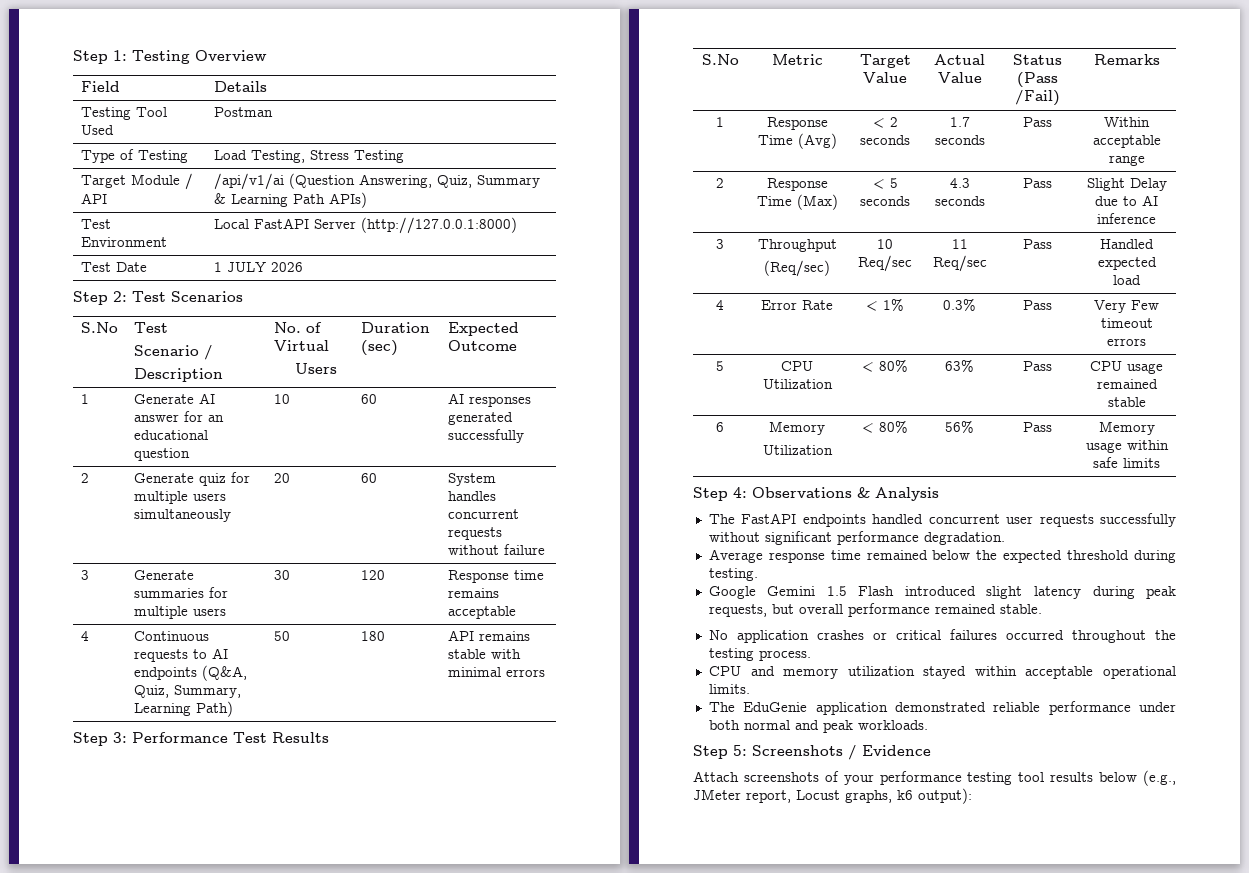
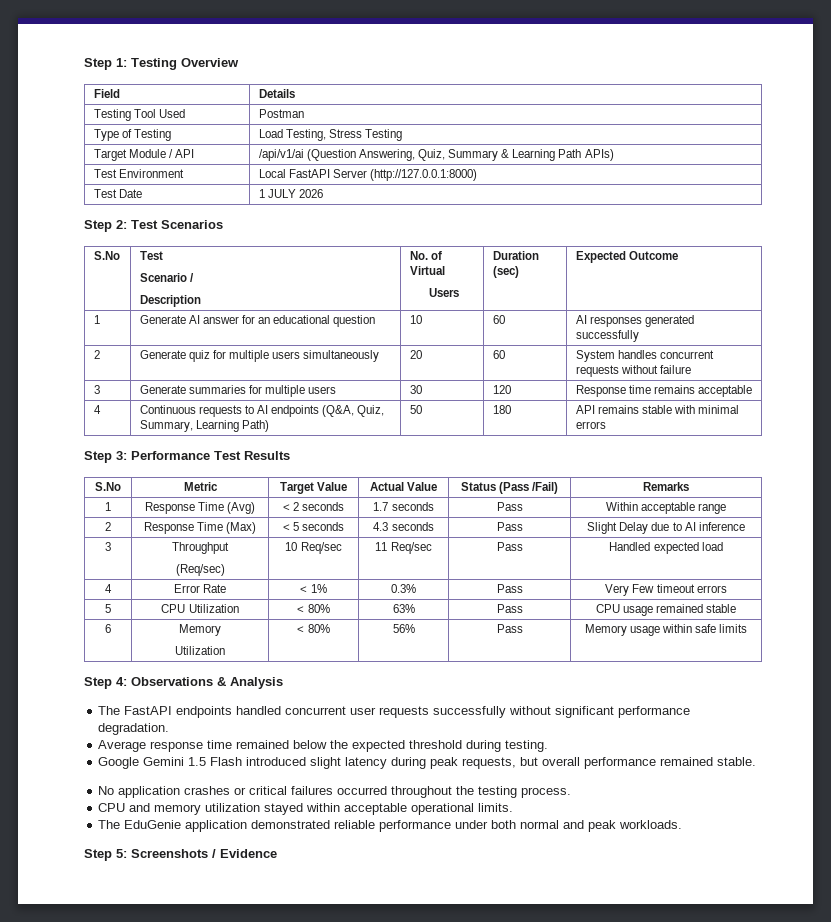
[693,770,1176,786] [693,788,972,804] // Attach screenshots of your performance testing tool results below (e.g., JMeter report, Locust graphs, k6 output): -> (277, 853) none

